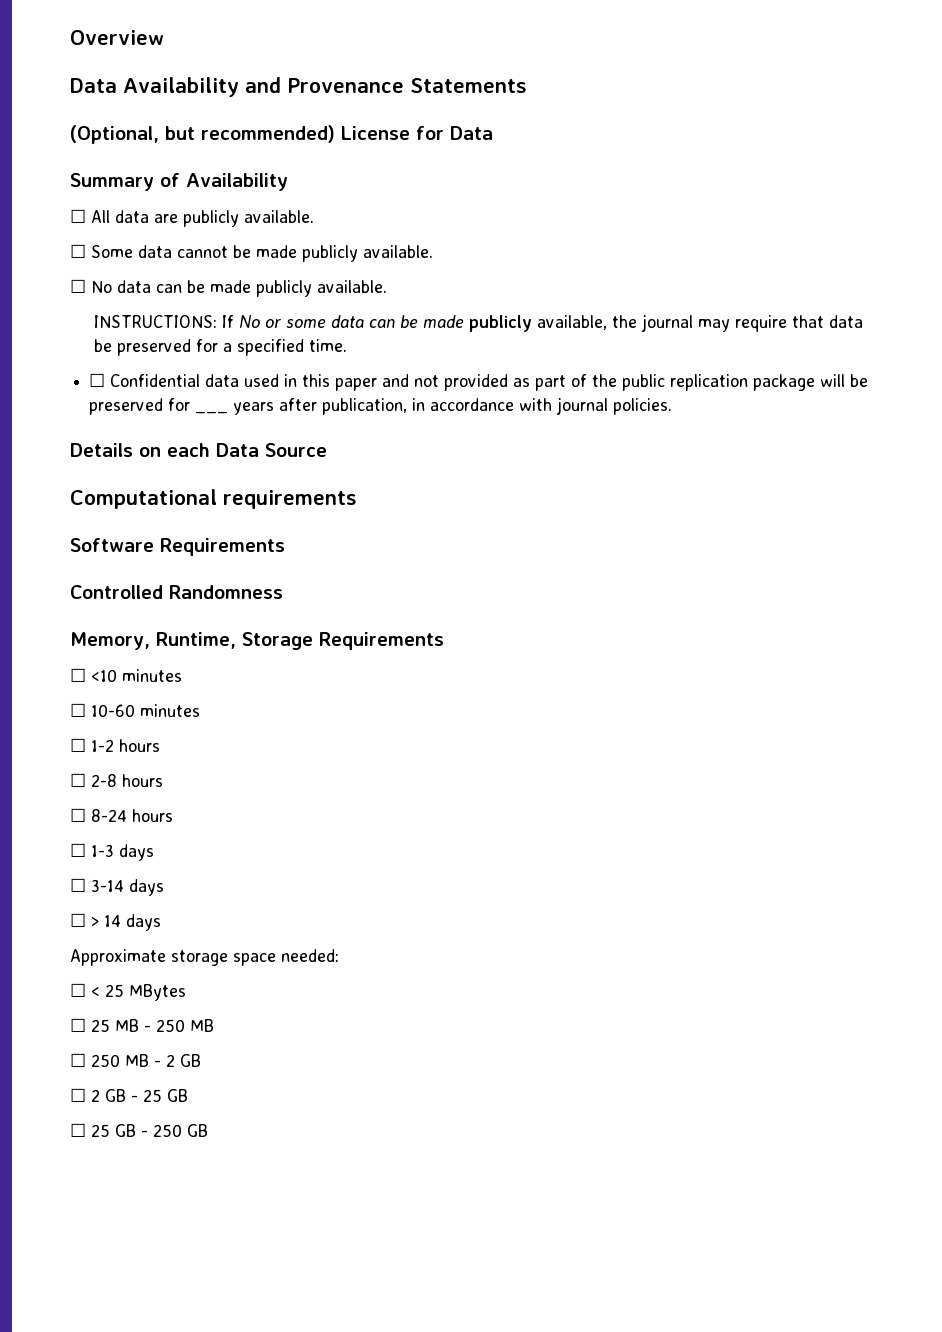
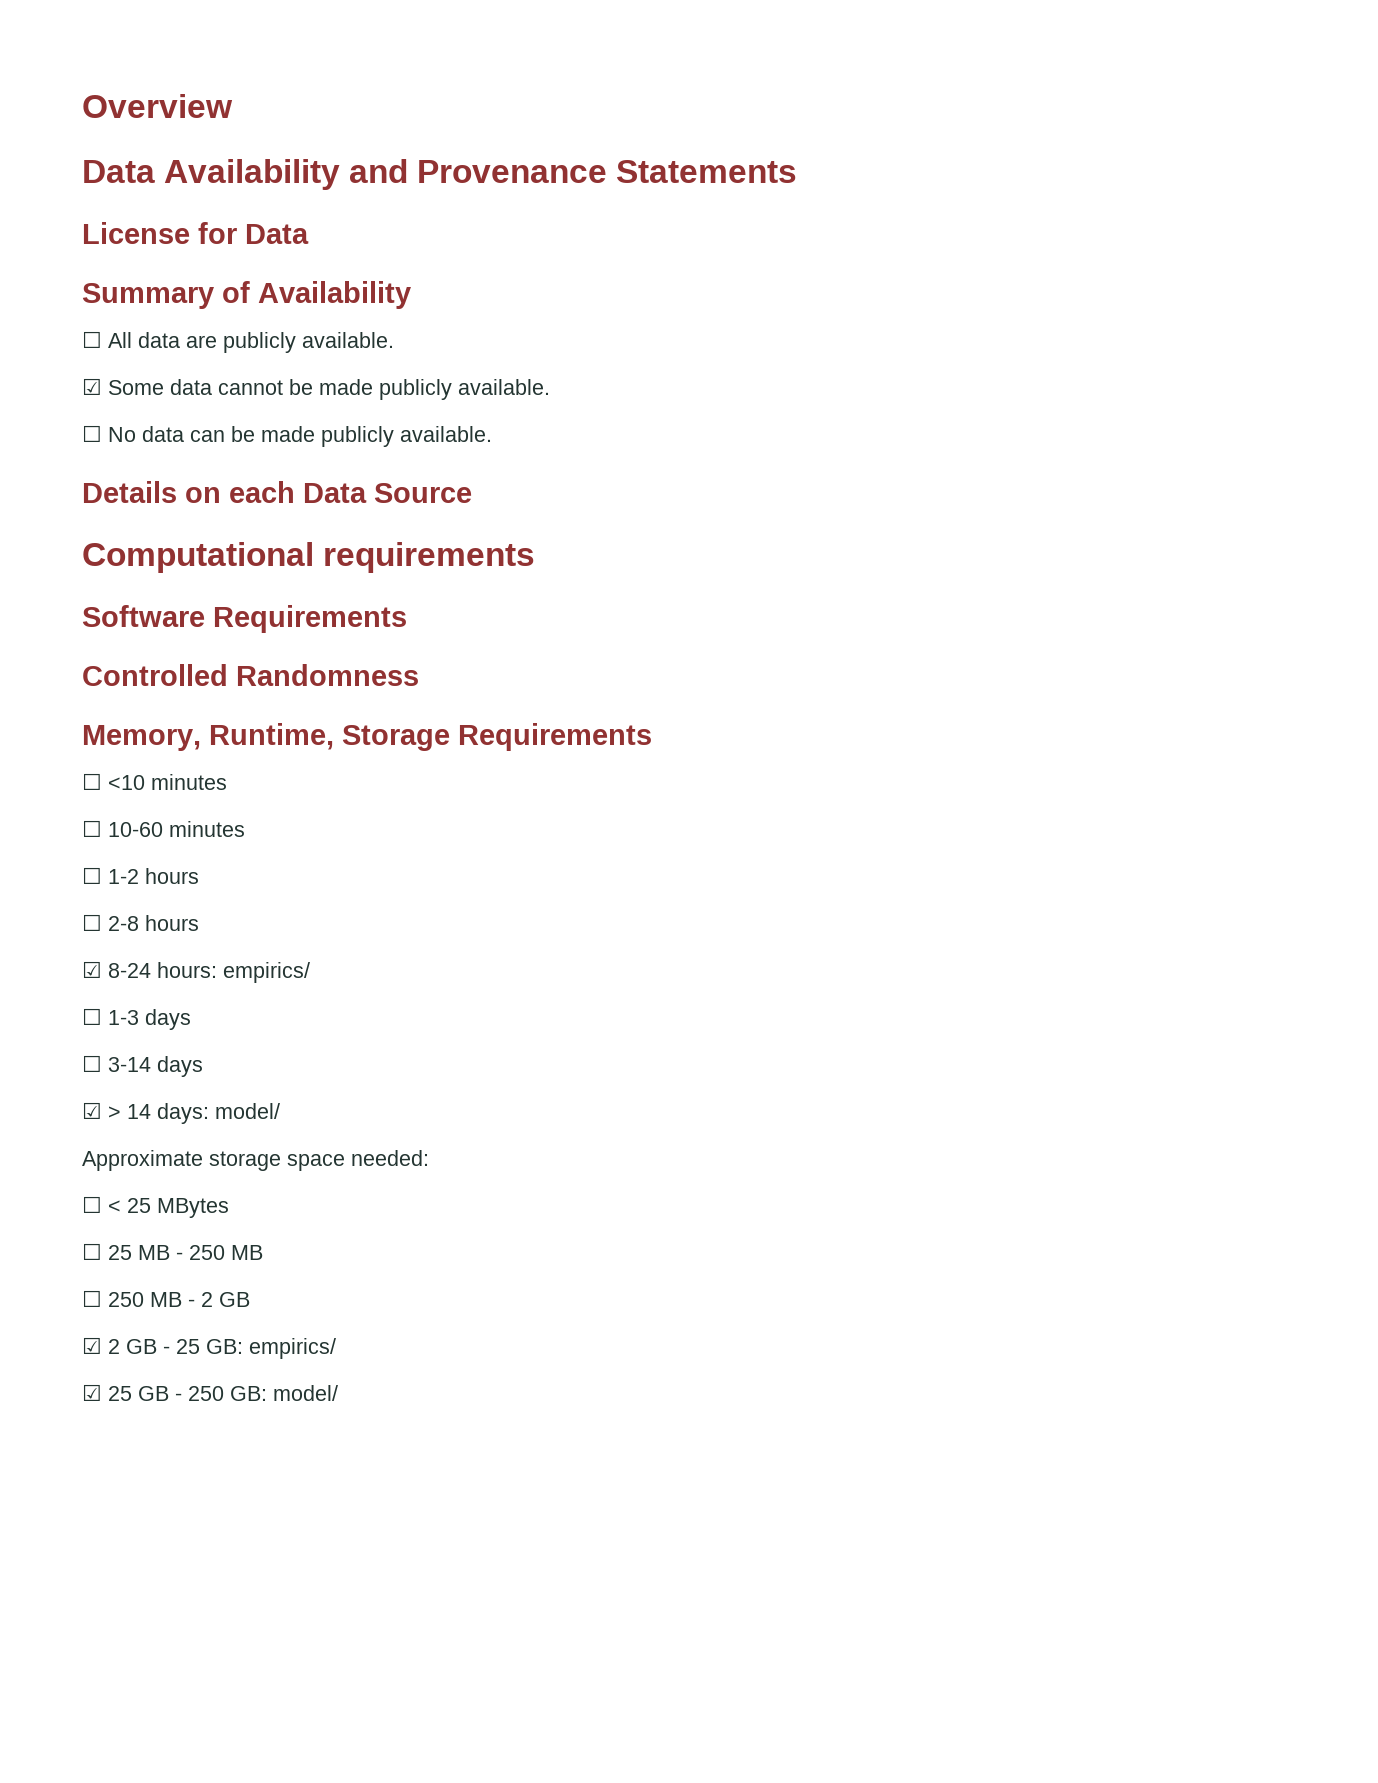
[70,125,335,144] (Optional, but recommended) -> (798, 171) none
[70,244,86,258] ☐ -> [82,378,102,395] ☑
[94,314,864,332] [94,339,348,356] [89,373,869,391] [89,398,191,415] [195,397,673,415] // INSTRUCTIONS: If No or some data can be made publicly available, the journal may require that data be preserved for a specified time. // ☐ Confidential data used in this paper and not provided as part of the public replication package will be preserved for ___ years after publication, in accordance with journal policies. -> (492, 434) none
[70,808,173,822] ☐ 8-24 hours -> [82,961,310,983] ☑ 8-24 hours: empirics/
[70,913,86,927] ☐ -> [82,1102,102,1119] ☑
[126,914,161,931] days -> [157,1103,280,1124] days: model/
[70,1088,86,1102] ☐ -> [82,1337,102,1354] ☑
[167,1089,188,1102] [70,1123,86,1137] GB // ☐ -> [206,1338,336,1359] [82,1384,102,1401] GB: empirics/ // ☑
[187,1124,208,1137] GB -> [230,1385,338,1401] GB: model/

